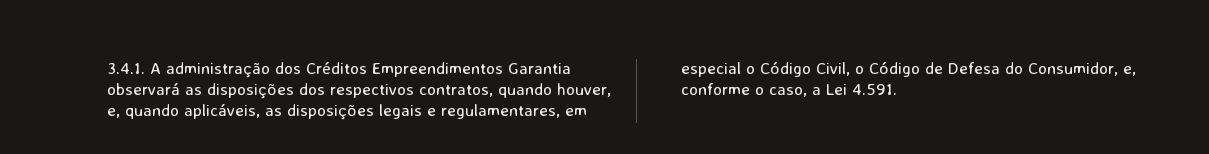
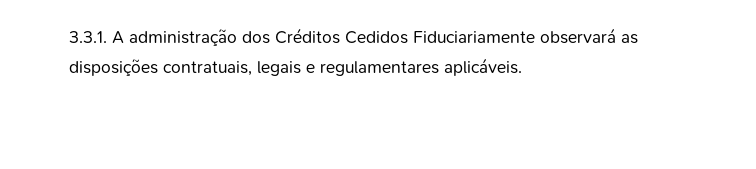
[106,63,145,74] 3.4.1. -> [69,31,108,43] 3.3.1.
[371,62,571,77] Empreendimentos Garantia -> [345,31,536,44] Cedidos Fiduciariamente
[298,83,611,98] [106,104,587,120] [680,61,1136,77] [680,83,897,97] dos respectivos contratos, quando houver, e, quando aplicáveis, as disposições legais e regulamentares, em especial o Código Civil, o Código de Defesa do Consumidor, e, conforme o caso, a Lei 4.591. -> [163,58,523,76] contratuais, legais e regulamentares aplicáveis.

